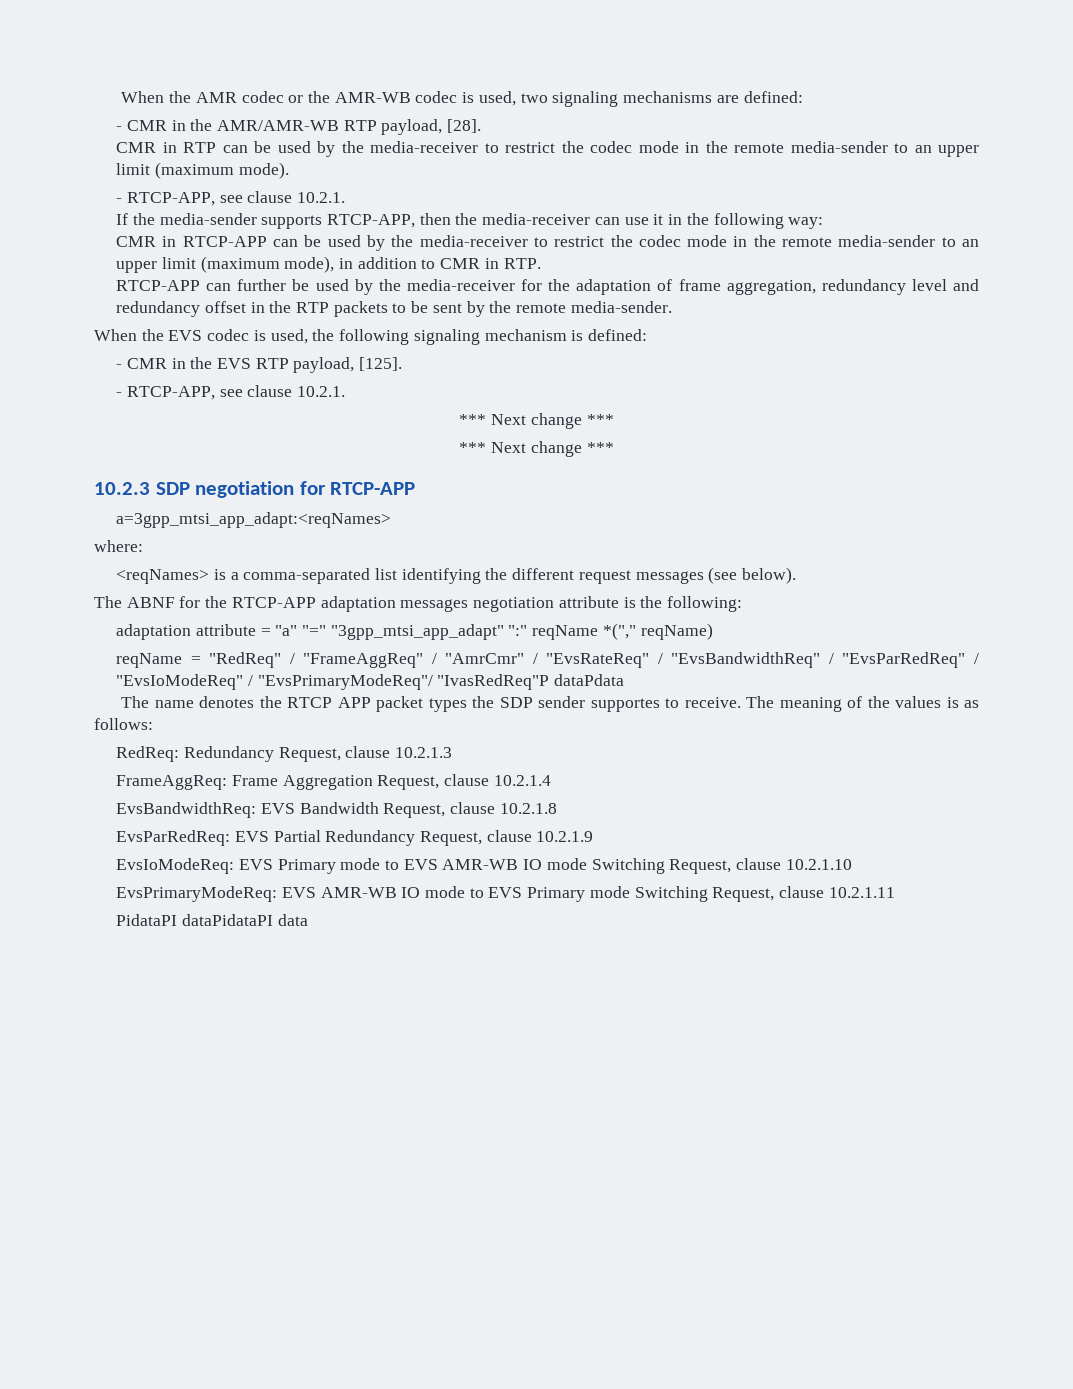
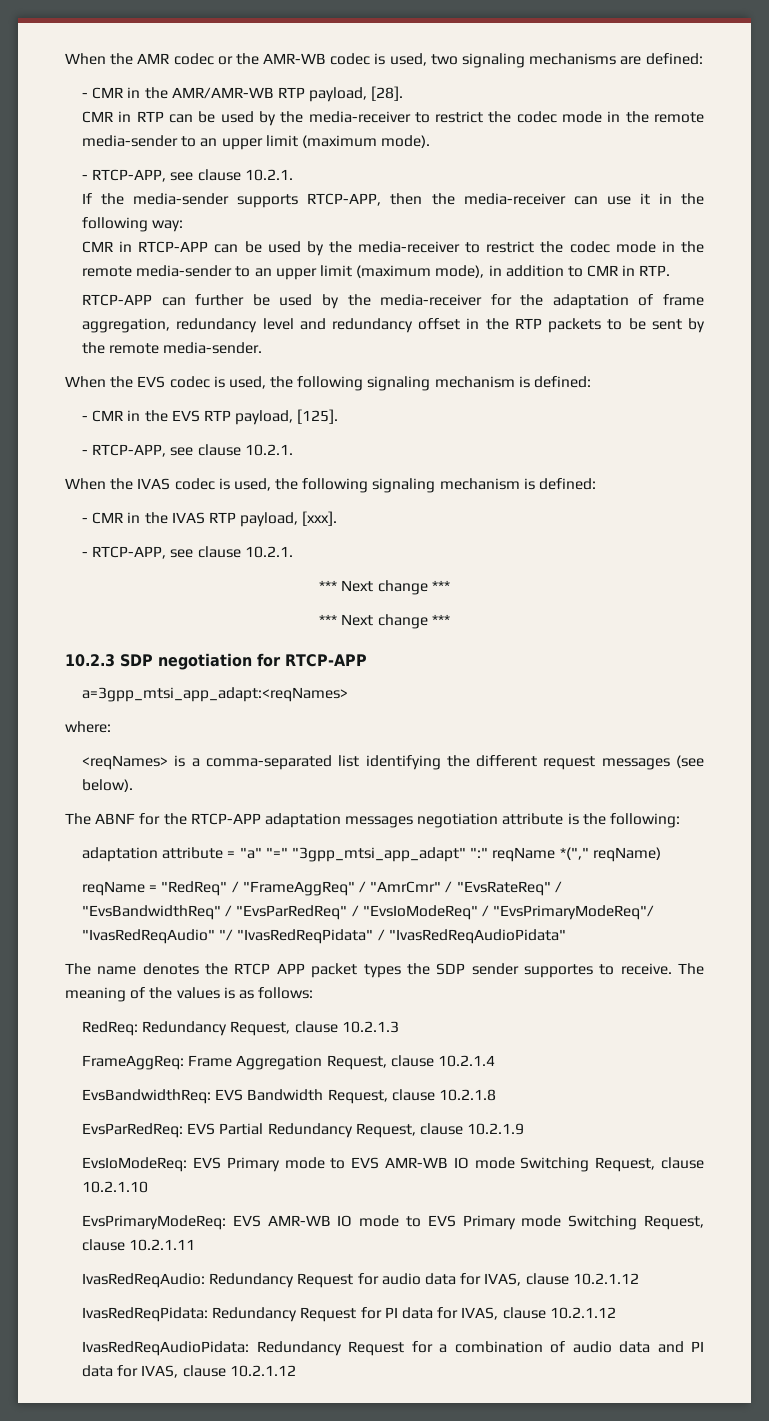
(345, 391) none -> [65,478,597,493] [82,511,338,527] [82,546,293,559] // When the IVAS codec is used, the following signaling mechanism is defined: // - CMR in the IVAS RTP payload, [xxx]. // - RTCP-APP, see clause 10.2.1.
[437,674,624,690] "IvasRedReq"P dataPdata -> [82,929,566,944] "IvasRedReqAudio" "/ "IvasRedReqPidata" / "IvasRedReqAudioPidata"
[116,914,308,926] PidataPI dataPidataPI data -> [82,1273,639,1288] [82,1307,616,1322] [82,1341,705,1356] [82,1365,296,1378] IvasRedReqAudio: Redundancy Request for audio data for IVAS, clause 10.2.1.12 // IvasRedReqPidata: Redundancy Request for PI data for IVAS, clause 10.2.1.12 // IvasRedReqAudioPidata: Redundancy Request for a combination of audio data and PI data for IVAS, clause 10.2.1.12

